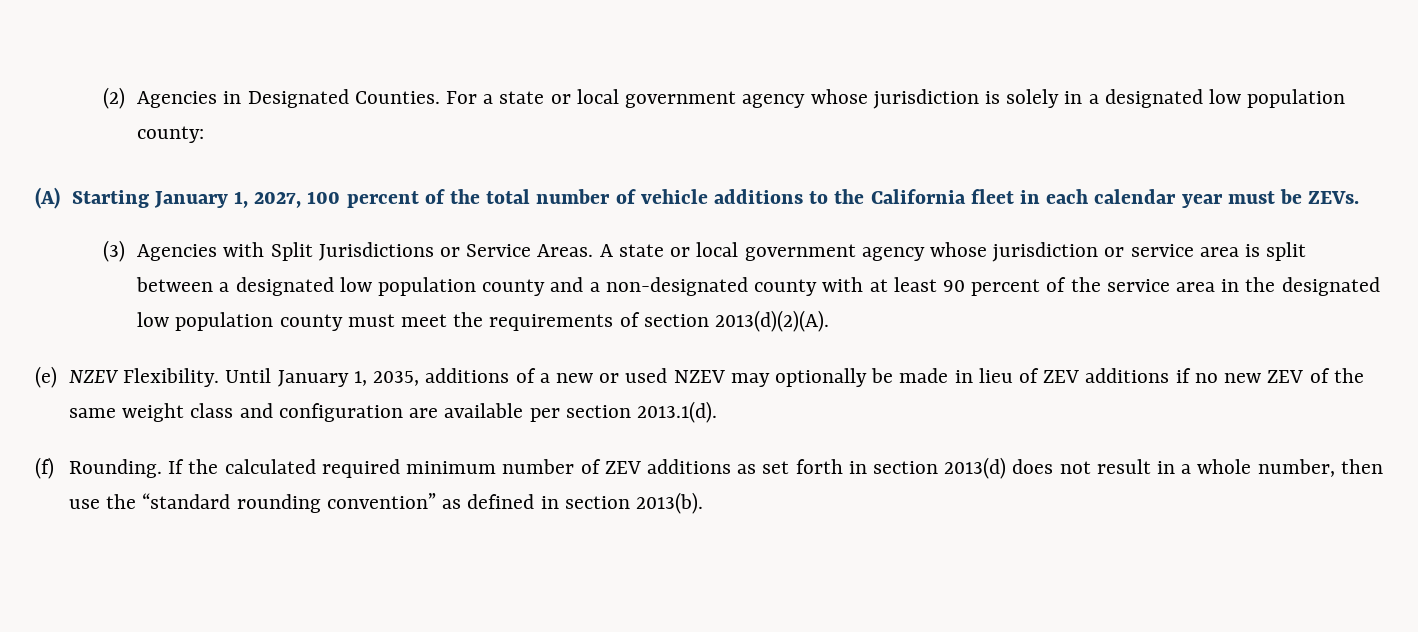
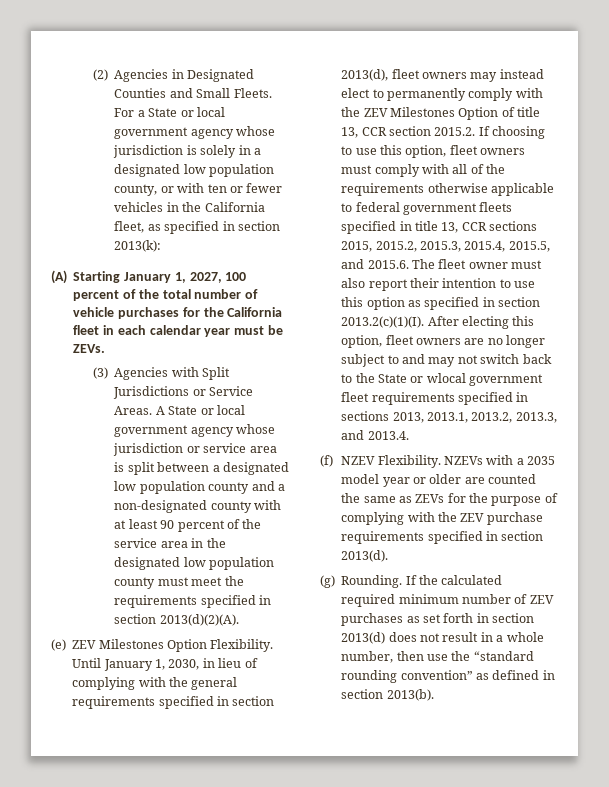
[354,91,440,104] Counties. -> [114,88,272,98] Counties and Small Fleets.
[499,91,545,104] state -> [148,108,178,117] State
[137,126,205,143] county: -> [114,183,283,196] [114,202,265,212] [114,221,280,234] [114,240,162,252] county, or with ten or fewer vehicles in the California fleet, as specified in section 2013(k):
[714,189,829,204] additions to -> [118,307,200,319] purchases for
[618,244,664,257] state -> [168,406,198,415] State
[619,312,640,327] of -> [200,595,272,608] specified in
[69,370,120,383] NZEV -> [72,639,207,652] ZEV Milestones Option
[373,368,1364,387] [69,401,717,423] [35,457,54,479] 2035, additions of a new or used NZEV may optionally be made in lieu of ZEV additions if no new ZEV of the same weight class and configuration are available per section 2013.1(d). // (f) -> [168,658,258,670] [72,677,238,690] [72,696,275,709] [341,69,544,82] [341,88,543,101] [341,107,541,120] [341,126,546,139] [341,145,526,158] [341,164,506,177] [341,183,554,196] [341,202,513,215] [341,221,538,234] [341,241,550,252] [341,259,543,269] [341,278,536,291] [341,297,541,310] [341,316,535,329] [341,335,546,348] [341,354,552,367] [341,373,544,386] [341,392,529,405] [341,411,557,423] [341,430,409,440] [320,455,555,468] [341,474,536,487] [341,493,558,506] [341,512,543,525] [341,531,544,544] [341,550,389,562] [320,575,335,588] 2030, in lieu of complying with the general requirements specified in section 2013(d), fleet owners may instead elect to permanently comply with the ZEV Milestones Option of title 13, CCR section 2015.2. If choosing to use this option, fleet owners must comply with all of the requirements otherwise applicable to federal government fleets specified in title 13, CCR sections 2015, 2015.2, 2015.3, 2015.4, 2015.5, and 2015.6. The fleet owner must also report their intention to use this option as specified in section 2013.2(c)(1)(I). After electing this option, fleet owners are no longer subject to and may not switch back to the State or wlocal government fleet requirements specified in sections 2013, 2013.1, 2013.2, 2013.3, and 2013.4. // (f) NZEV Flexibility. NZEVs with a 2035 model year or older are counted the same as ZEVs for the purpose of complying with the ZEV purchase requirements specified in section 2013(d). // (g)
[646,459,731,474] additions -> [341,613,404,626] purchases

